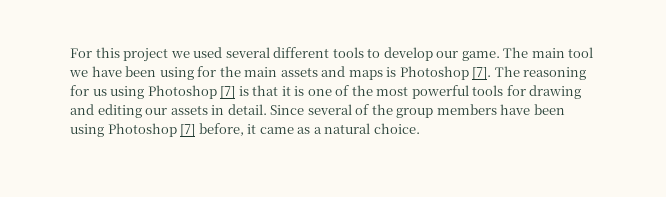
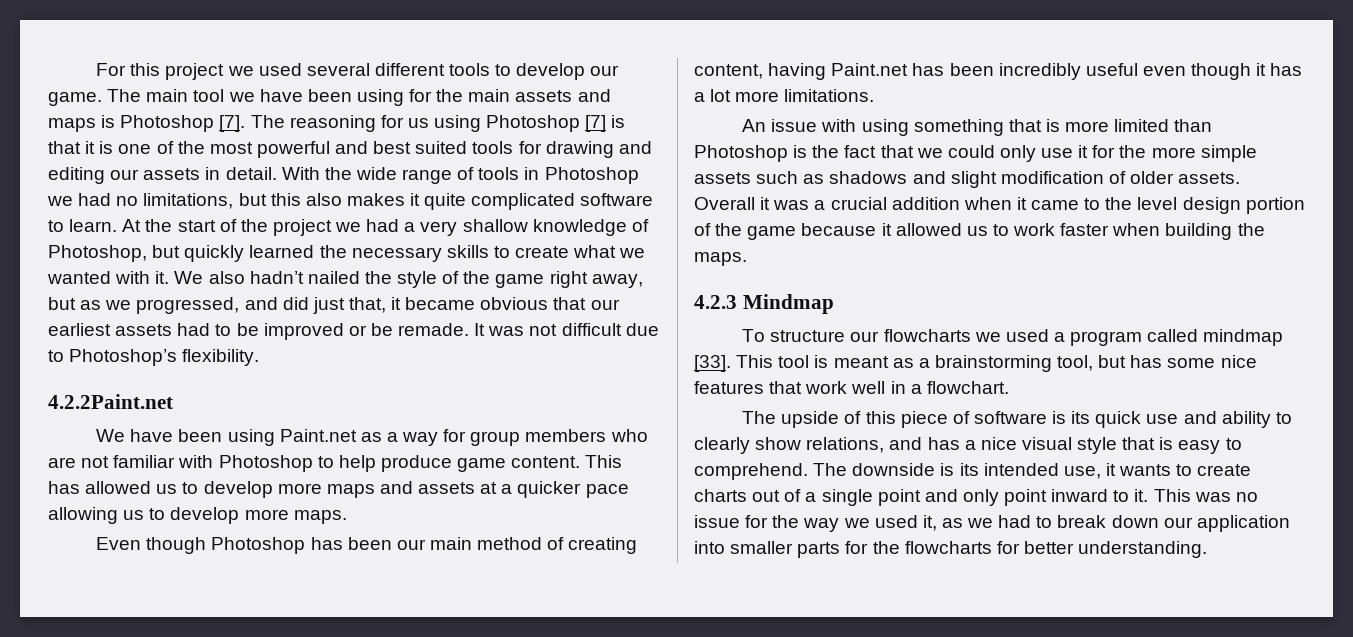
(469, 92) none -> [335,141,468,154] and best suited
[270,104,565,118] [70,123,420,137] Since several of the group members have been using Photoshop [7] before, it came as a natural choice. -> [281,167,639,184] [47,193,654,210] [48,219,649,236] [48,245,646,262] [47,271,643,288] [48,297,620,314] [48,323,659,340] [48,349,260,366] [48,394,173,409] [96,429,648,446] [48,455,623,472] [48,481,629,498] [48,507,347,524] [96,537,638,554] [694,63,1303,80] [694,89,875,102] [742,119,1213,136] [694,145,1257,162] [694,171,1241,188] [694,197,1305,214] [694,223,1265,240] [694,252,747,266] [694,294,834,314] [742,329,1284,346] [694,355,1257,372] [694,381,1009,394] [742,411,1292,428] [694,437,1242,454] [694,463,1252,480] [694,489,1258,506] [694,515,1290,532] [694,541,1208,558] With the wide range of tools in Photoshop we had no limitations, but this also makes it quite complicated software to learn. At the start of the project we had a very shallow knowledge of Photoshop, but quickly learned the necessary skills to create what we wanted with it. We also hadn’t nailed the style of the game right away, but as we progressed, and did just that, it became obvious that our earliest assets had to be improved or be remade. It was not difficult due to Photoshop’s flexibility. // 4.2.2Paint.net // We have been using Paint.net as a way for group members who are not familiar with Photoshop to help produce game content. This has allowed us to develop more maps and assets at a quicker pace allowing us to develop more maps. // Even though Photoshop has been our main method of creating content, having Paint.net has been incredibly useful even though it has a lot more limitations. // An issue with using something that is more limited than Photoshop is the fact that we could only use it for the more simple assets such as shadows and slight modification of older assets. Overall it was a crucial addition when it came to the level design portion of the game because it allowed us to work faster when building the maps. // 4.2.3 Mindmap // To structure our flowcharts we used a program called mindmap [33]. This tool is meant as a brainstorming tool, but has some nice features that work well in a flowchart. // The upside of this piece of software is its quick use and ability to clearly show relations, and has a nice visual style that is easy to comprehend. The downside is its intended use, it wants to create charts out of a single point and only point inward to it. This was no issue for the way we used it, as we had to break down our application into smaller parts for the flowcharts for better understanding.

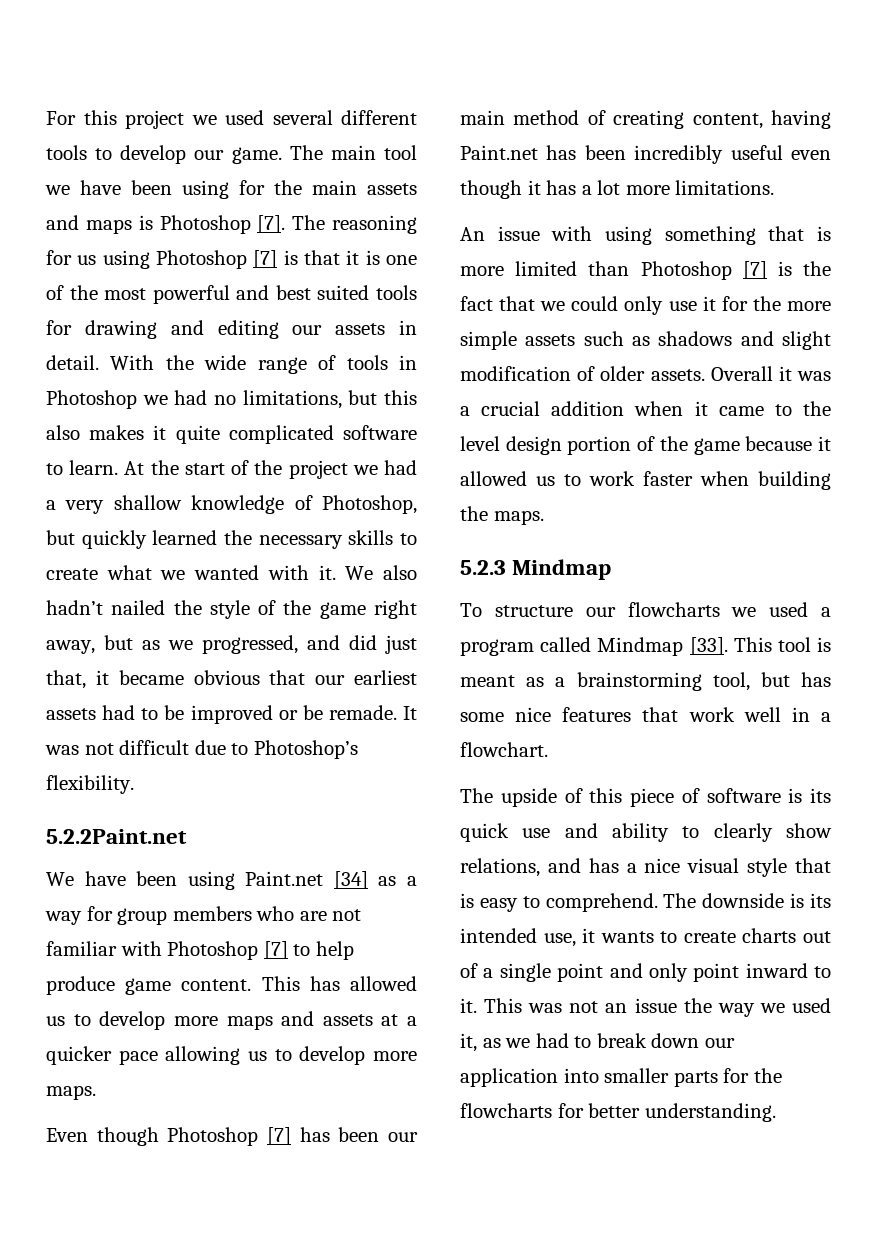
[48,394,173,409] 4.2.2Paint.net -> [46,829,187,844] 5.2.2Paint.net
(357, 435) none -> [333,871,368,889] [34]
(313, 463) none -> [263,941,288,959] [7]
(306, 545) none -> [267,1127,291,1145] [7]
(788, 153) none -> [742,261,767,279] [7]
[694,295,737,309] 4.2.3 -> [460,560,506,575] 5.2.3
[1203,329,1284,346] mindmap -> [597,637,684,656] Mindmap
[1235,492,1258,502] [694,515,769,528] no issue for -> [569,998,677,1013] not an issue

